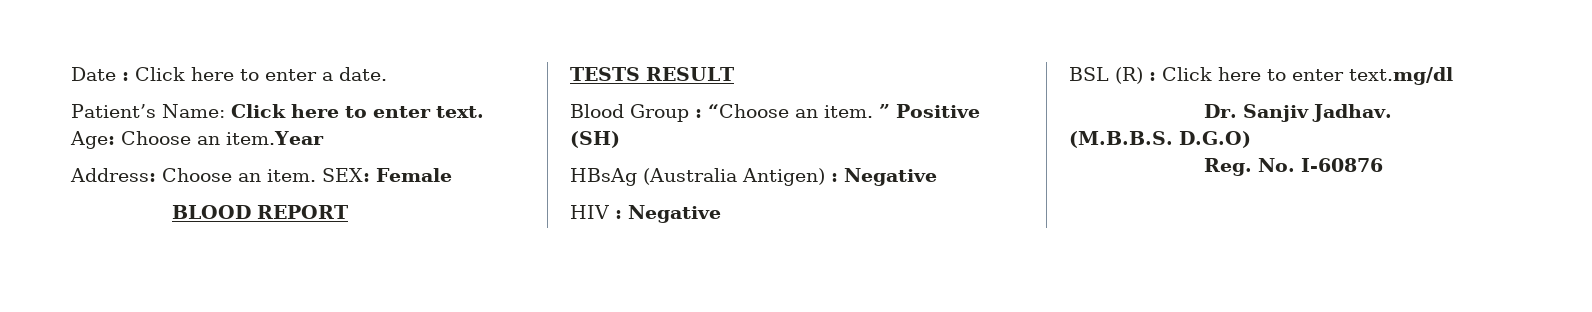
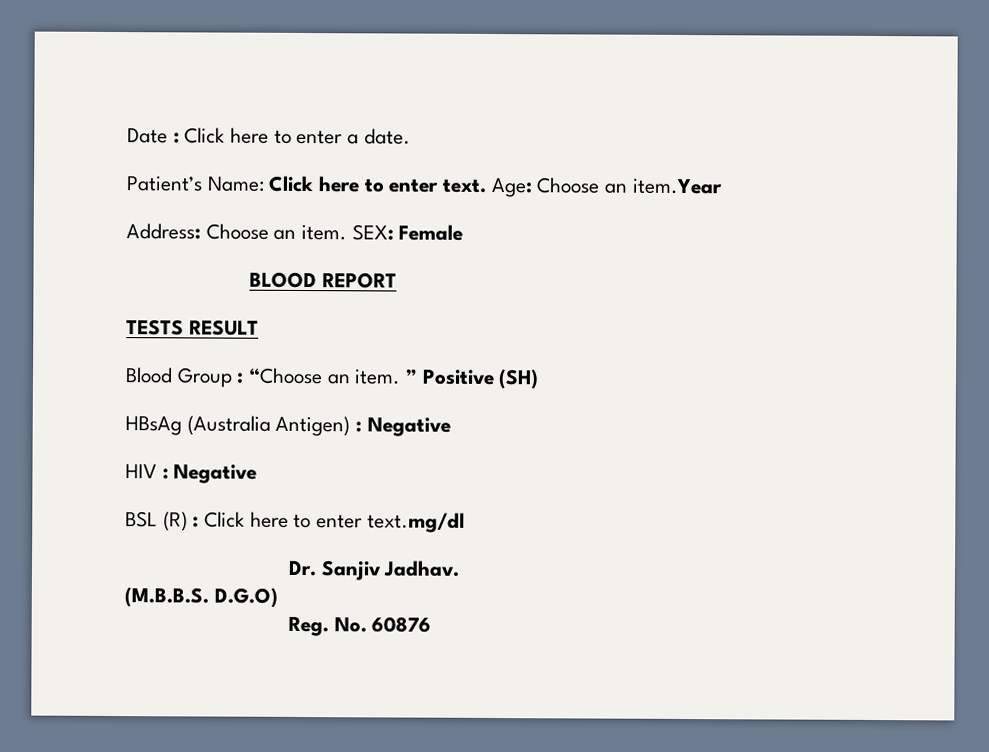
[1300,158,1383,172] I-60876 -> [371,616,432,633] 60876

